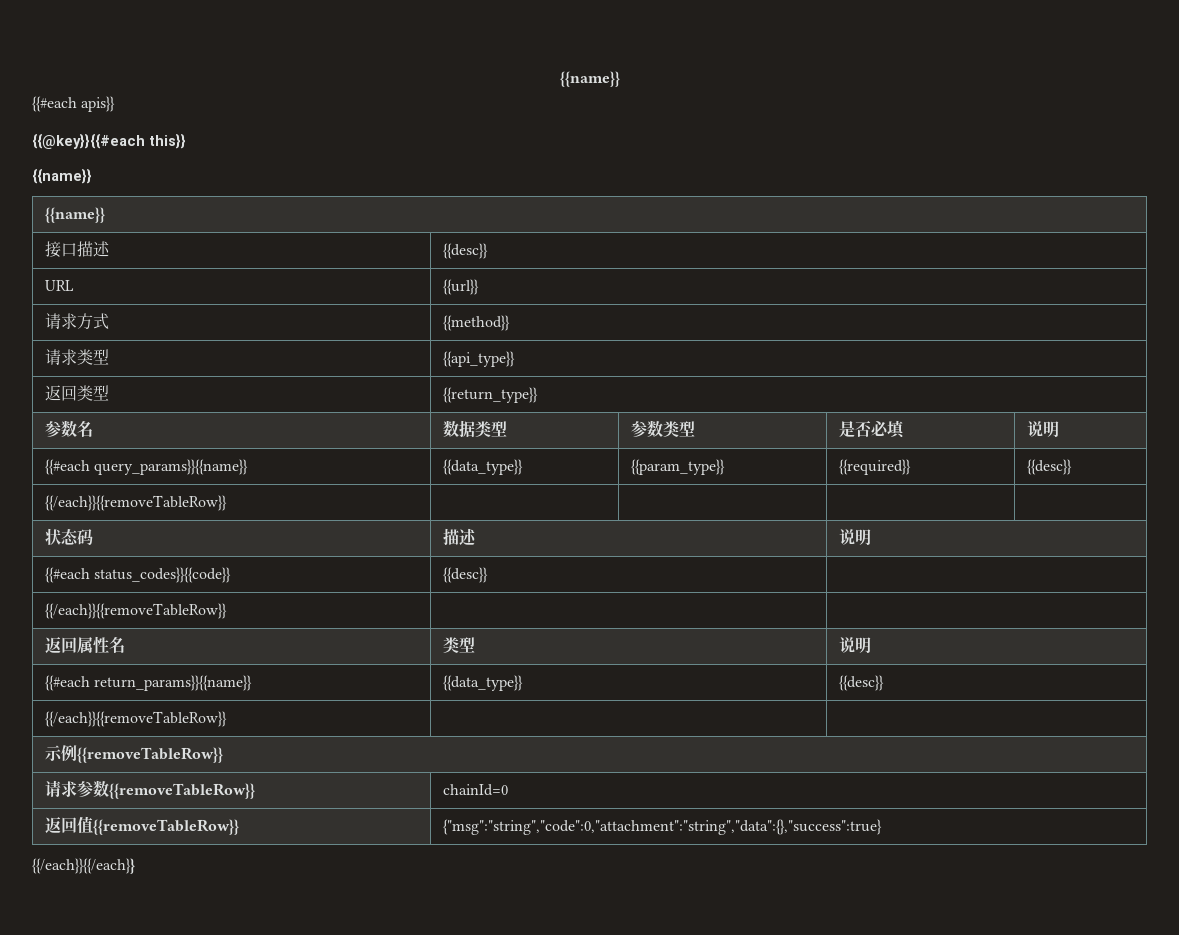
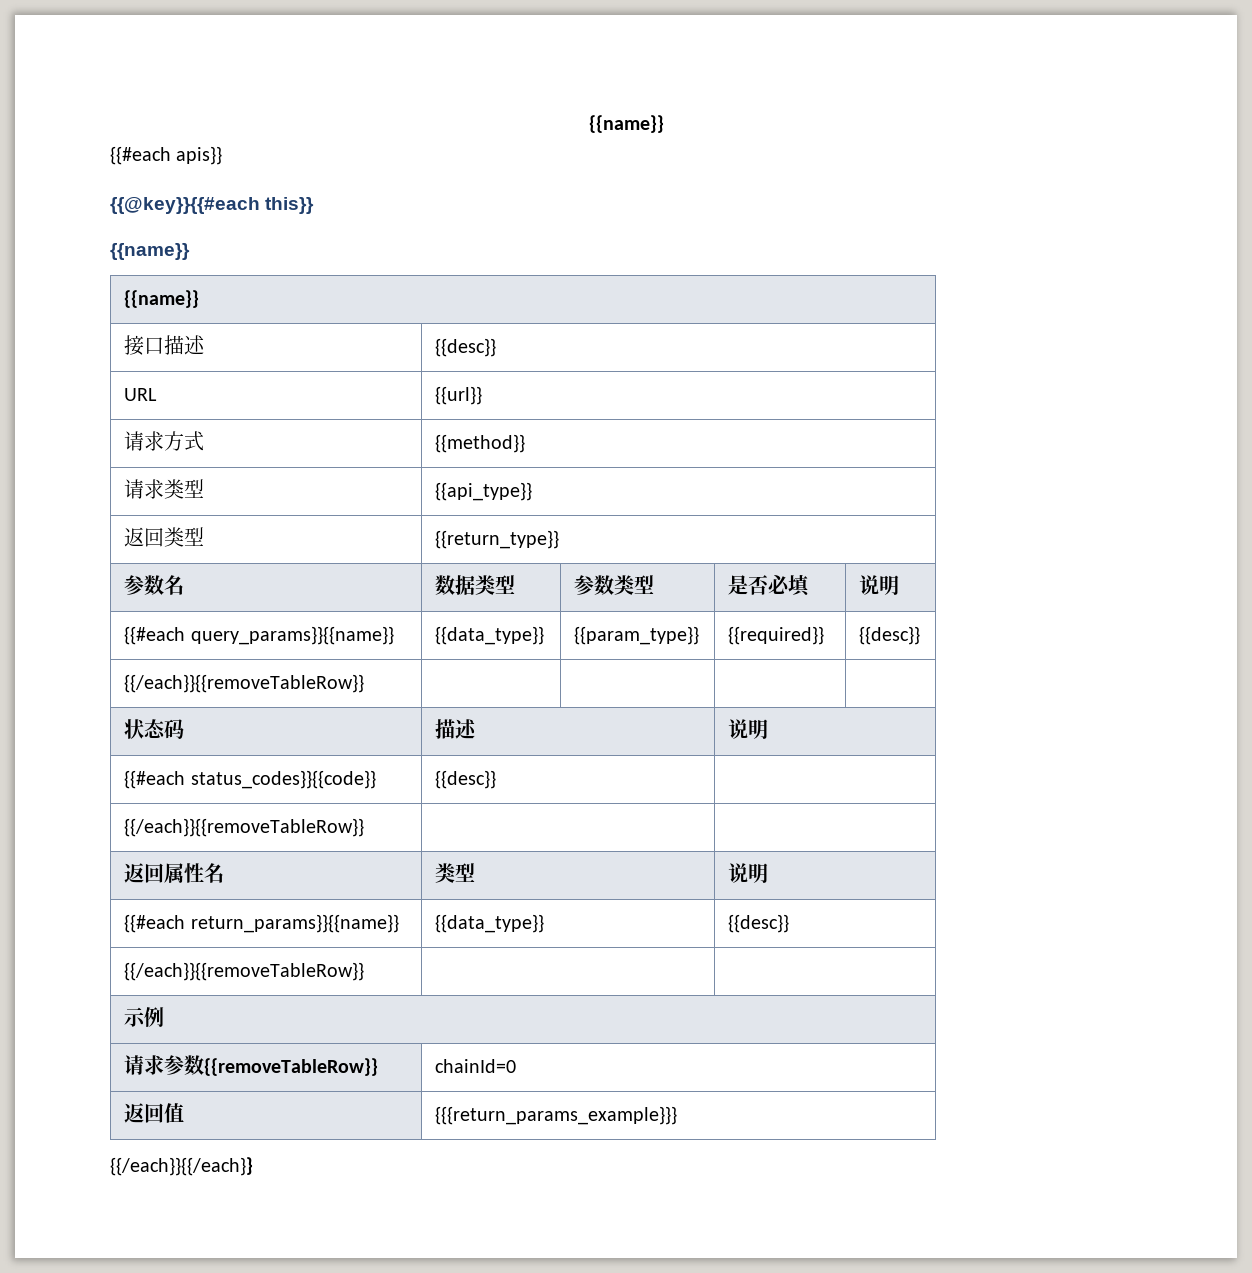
[76,747,223,763] {{removeTableRow}} -> (165, 1016) none
[92,819,239,835] [442,819,882,835] {{removeTableRow}} | {"msg":"string","code":0,"attachment":"string","data":{},"success":true} -> [435,1106,678,1125] | {{{return_params_example}}}

